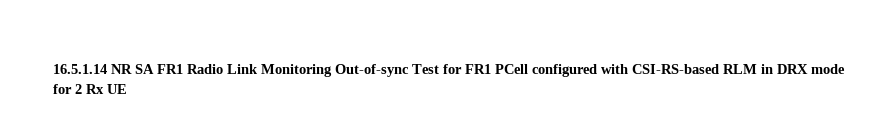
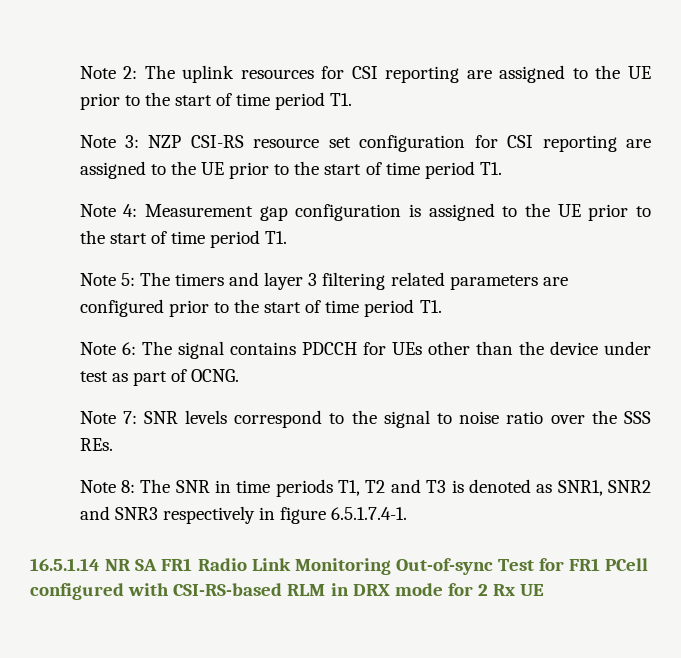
(53, 69) none -> [79,65,651,83] [79,92,353,110] [79,135,651,152] [79,161,502,179] [79,203,651,221] [79,230,288,248] [79,272,568,290] [79,299,442,317] [79,341,651,359] [79,369,240,386] [79,410,651,428] [79,438,113,451] [79,479,651,497] [79,506,408,524] Note 2: The uplink resources for CSI reporting are assigned to the UE prior to the start of time period T1. // Note 3: NZP CSI-RS resource set configuration for CSI reporting are assigned to the UE prior to the start of time period T1. // Note 4: Measurement gap configuration is assigned to the UE prior to the start of time period T1. // Note 5: The timers and layer 3 filtering related parameters are configured prior to the start of time period T1. // Note 6: The signal contains PDCCH for UEs other than the device under test as part of OCNG. // Note 7: SNR levels correspond to the signal to noise ratio over the SSS REs. // Note 8: The SNR in time periods T1, T2 and T3 is denoted as SNR1, SNR2 and SNR3 respectively in figure 6.5.1.7.4-1. //

